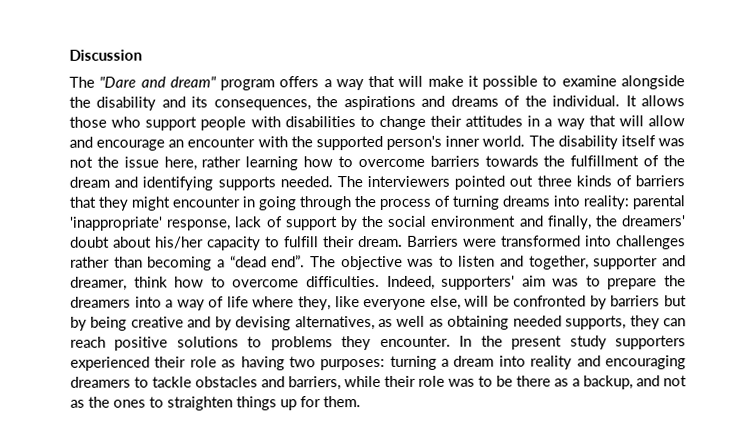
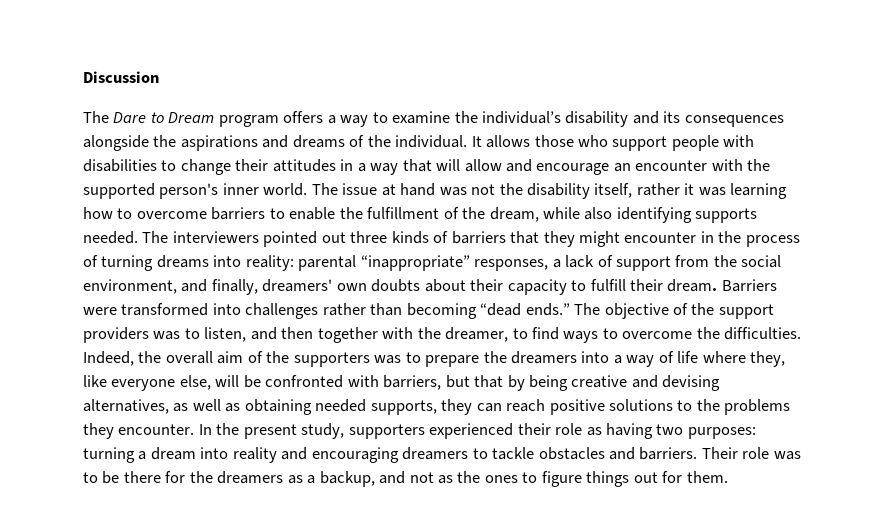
[99,76,217,88] "Dare and dream" -> [113,112,215,123] Dare to Dream
[368,75,685,90] [69,96,91,108] that will make it possible to examine alongside the -> [372,111,562,124] to examine the individual’s
[213,99,311,111] consequences, -> [684,115,784,127] [83,135,149,151] consequences alongside
[557,135,685,150] [69,156,242,171] disability itself was not the issue here, rather -> [342,183,726,199] issue at hand was not the disability itself, rather it was
[484,155,539,167] towards -> [269,207,336,220] to enable
[69,176,139,188] dream and -> [489,207,613,222] dream, while also
[258,196,351,211] going through -> (714, 237) none
[69,216,232,231] 'inappropriate' response, -> [360,255,561,271] “inappropriate” responses, a
[339,216,358,231] by -> [675,255,710,267] from
[430,215,517,227] environment -> [83,279,177,294] environment,
[594,215,686,227] [70,236,204,249] the dreamers' doubt about his/her -> [262,279,504,292] dreamers' own doubts about their
[216,255,686,271] [70,276,300,291] a “dead end”. The objective was to listen and together, supporter and dreamer, think how to overcome -> [480,303,774,319] [83,327,720,343] “dead ends.” The objective of the support providers was to listen, and then together with the dreamer, to find ways to overcome the
[441,275,546,290] supporters' aim -> [138,351,370,367] the overall aim of the supporters
[589,295,687,310] by barriers but -> [347,375,504,390] with barriers, but that
[214,316,232,331] by -> (658, 381) none
(263, 342) none -> [696,399,720,411] the
[569,335,607,350] study -> [301,423,345,439] study,
[288,375,416,391] barriers, while their -> [639,447,738,460] barriers. Their
(551, 381) none -> [165,471,284,484] for the dreamers
[167,396,297,411] straighten things up -> [541,471,658,487] figure things out

